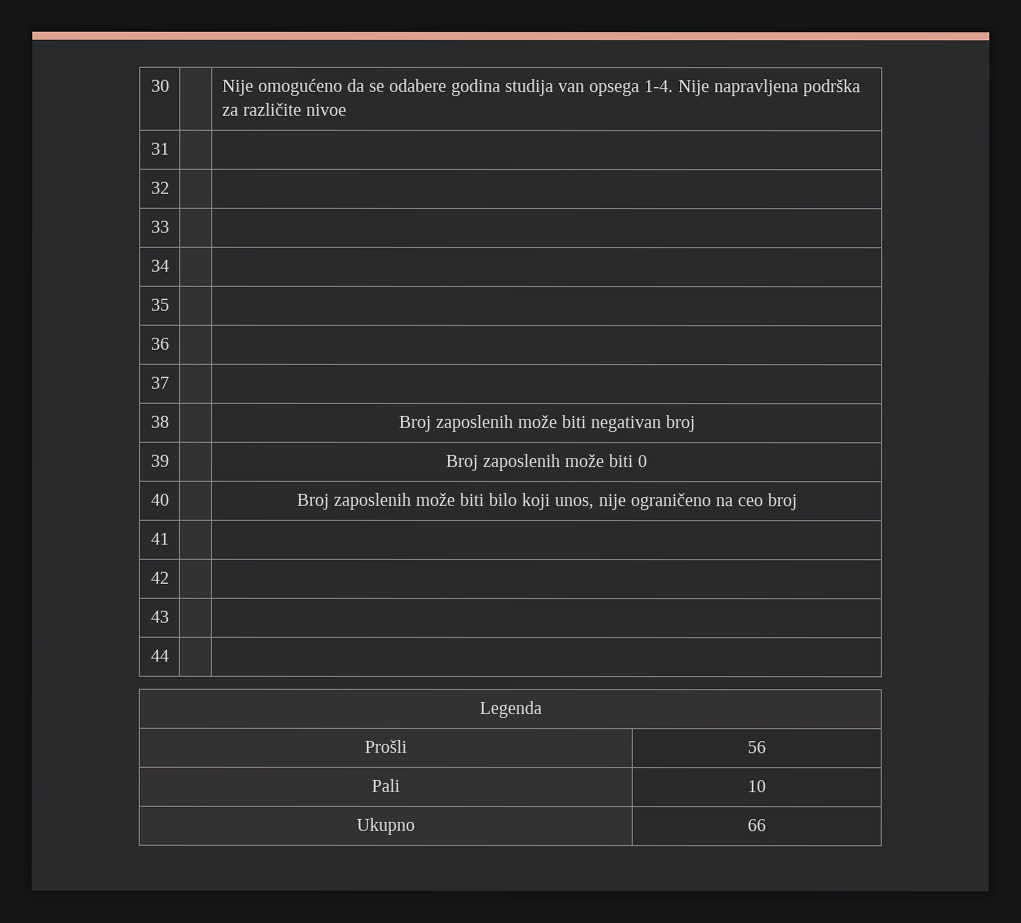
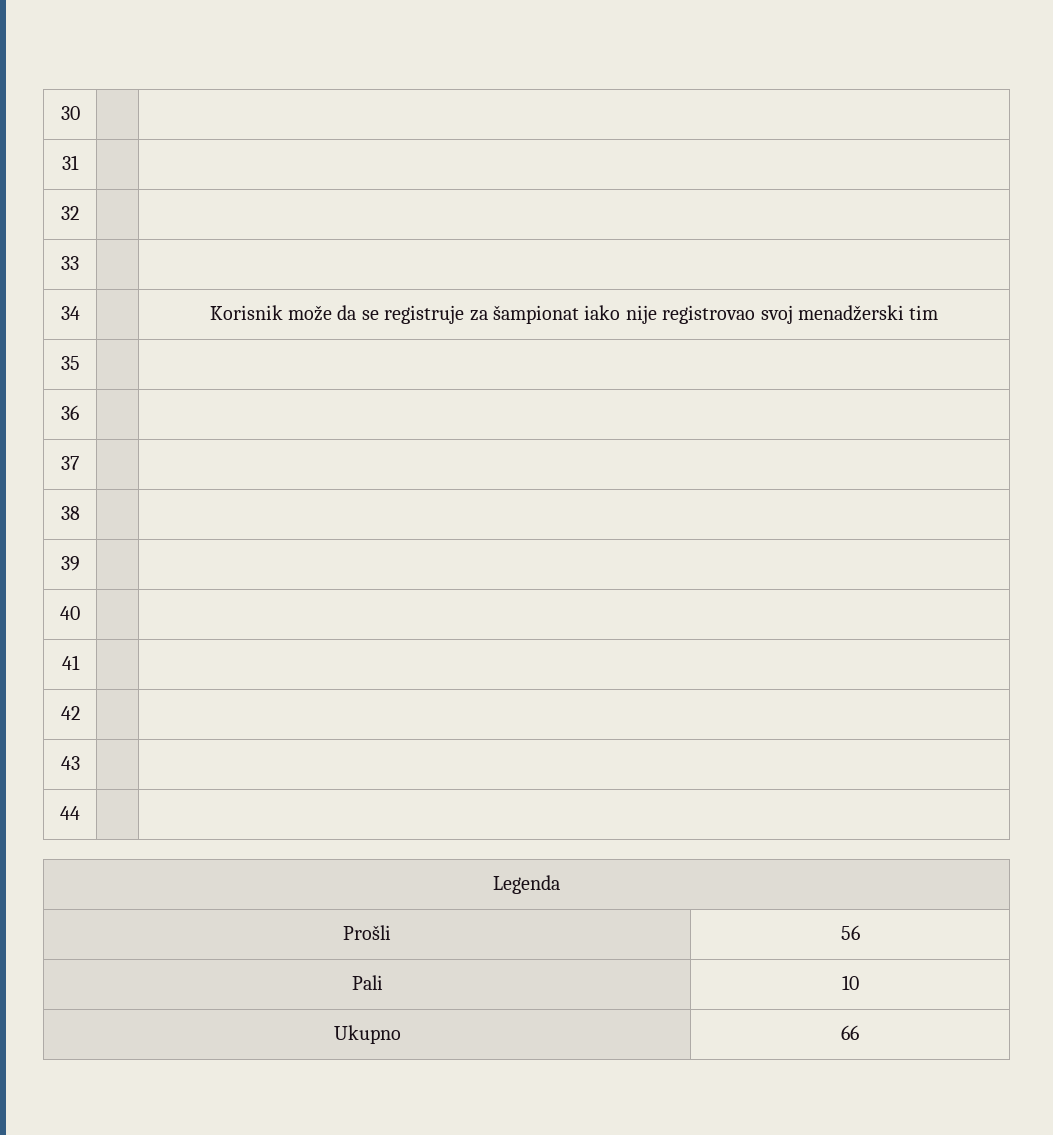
[221,78,861,97] [221,102,347,116] [150,142,170,155] [150,181,170,194] [150,220,170,233] [150,259,170,272] [150,298,170,311] [150,337,170,350] [150,376,170,389] [150,415,170,428] [398,414,696,433] [149,454,170,467] [445,453,648,472] [149,493,169,506] [295,492,797,511] Nije omogućeno da se odabere godina studija van opsega 1-4. Nije napravljena podrška za različite nivoe // 31 | | // 32 | | // 33 | | // 34 | | // 35 | | // 36 | | // 37 | | // 38 | | Broj zaposlenih može biti negativan broj // 39 | | Broj zaposlenih može biti 0 // 40 | | Broj zaposlenih može biti bilo koji unos, nije ograničeno na ceo broj -> [62,155,79,170] [61,206,79,220] [61,256,79,270] [60,306,80,320] [209,305,939,324] [60,356,80,370] [61,405,79,420] [61,456,79,470] [60,506,80,520] [60,556,80,571] [60,606,80,620] // 31 | | // 32 | | // 33 | | // 34 | | Korisnik može da se registruje za šampionat iako nije registrovao svoj menadžerski tim // 35 | | // 36 | | // 37 | | // 38 | | // 39 | | // 40 | |

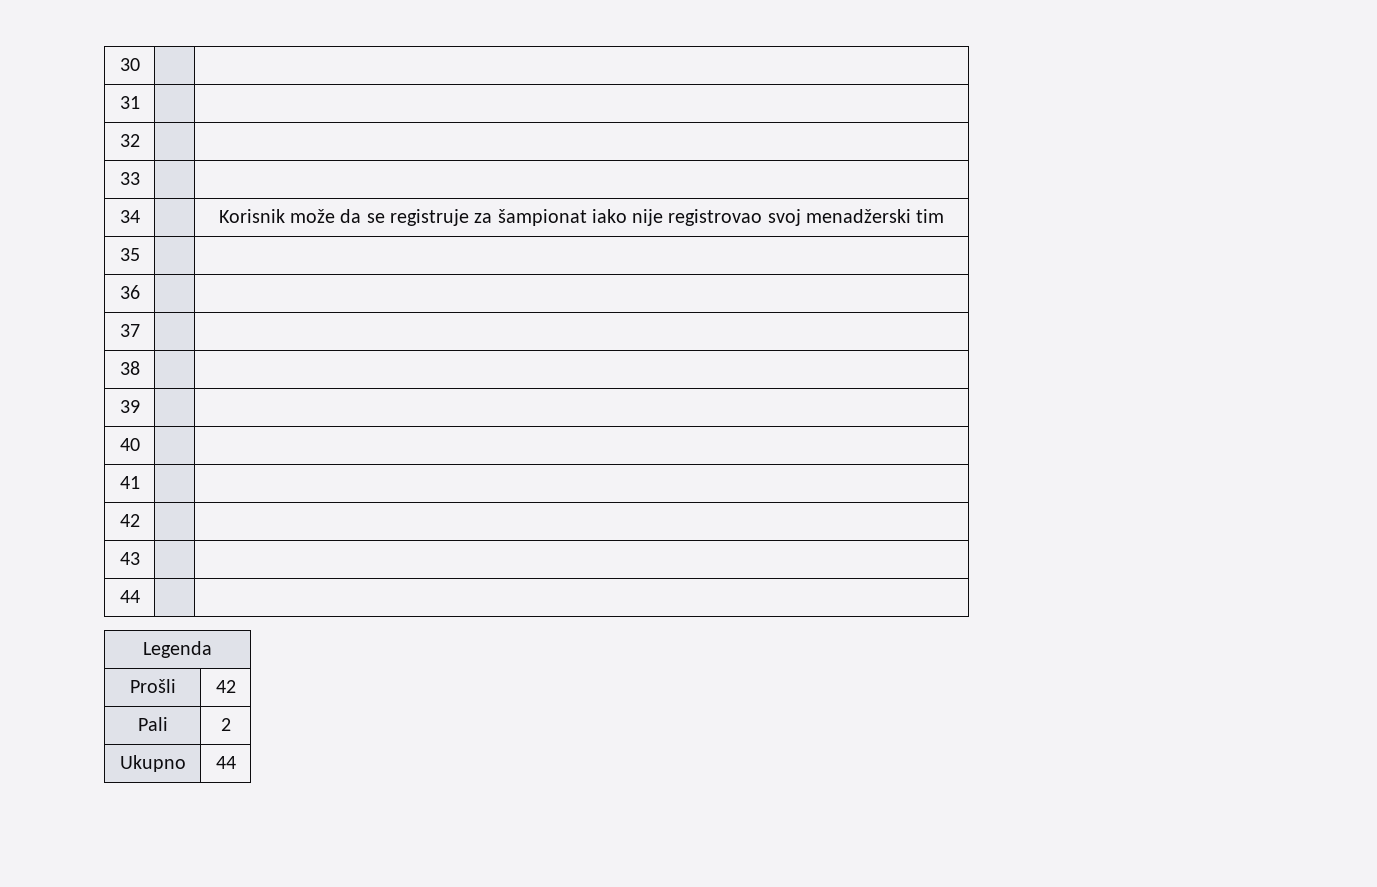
[840,925,860,940] 56 -> [215,680,236,693] 42
[841,975,859,990] 10 -> [220,718,231,731] 2
[841,1025,859,1040] 66 -> [215,756,236,769] 44

